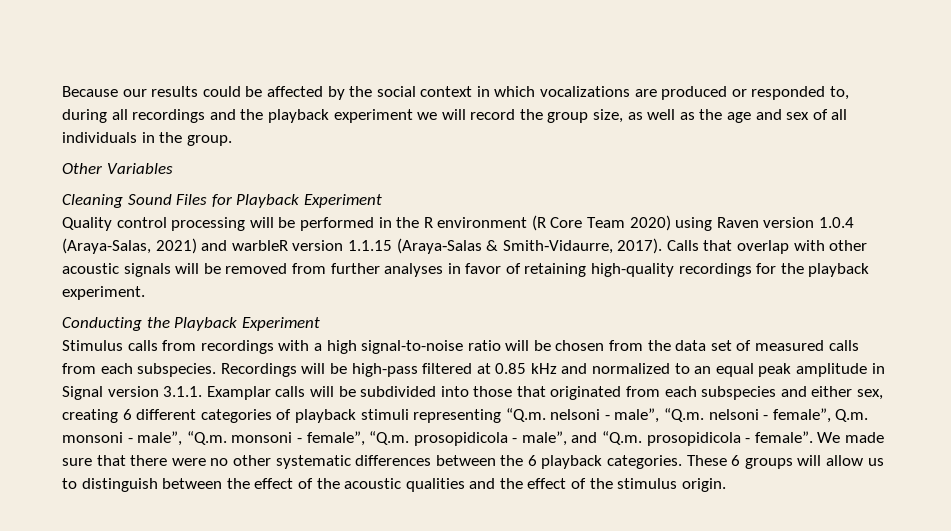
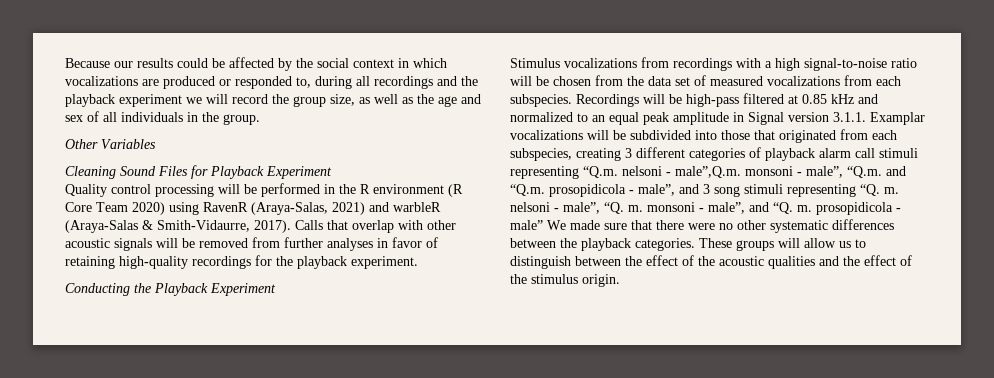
[716,217,855,228] Raven version 1.0.4 -> [203,202,248,212] RavenR
[292,240,392,251] version 1.1.15 -> (441, 207) none
[127,340,158,351] calls -> [564,58,637,68] vocalizations
[828,340,859,351] calls -> [767,76,840,86] vocalizations
[275,386,306,397] calls -> [510,130,583,140] vocalizations
[701,386,884,400] [62,409,132,423] subspecies and either sex, creating 6 -> [510,148,632,161] subspecies, creating 3
(356, 416) none -> [819,148,875,158] alarm call
[614,408,869,423] male”, “Q.m. nelsoni - female”, Q.m. -> [675,166,741,178] male”,Q.m.
[231,431,365,446] monsoni - female”, -> [886,166,906,176] and
[602,431,813,446] “Q.m. prosopidicola - female”. -> [703,184,899,197] [510,202,901,215] [510,220,543,230] 3 song stimuli representing “Q. m. nelsoni - male”, “Q. m. monsoni - male”, and “Q. m. prosopidicola - male”
[527,455,537,466] 6 -> (577, 243) none
[731,455,741,466] 6 -> (732, 243) none

